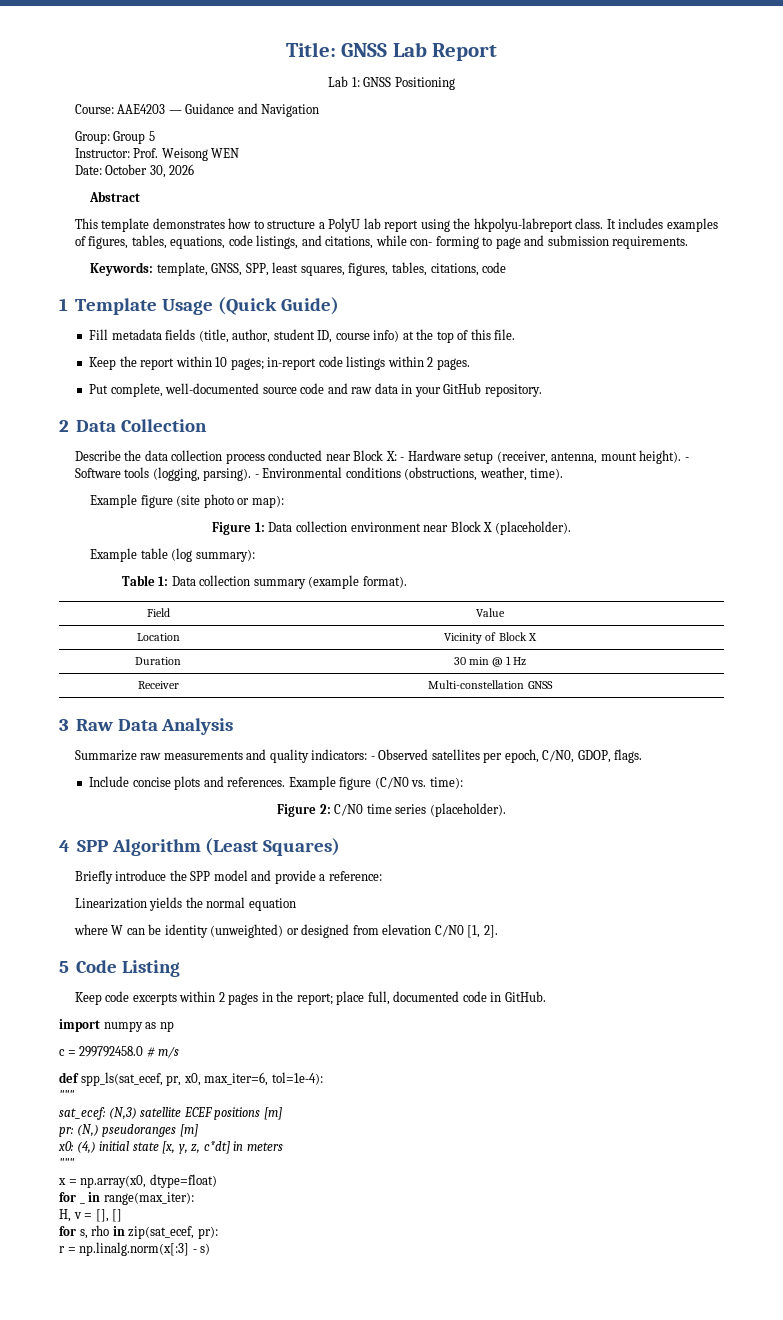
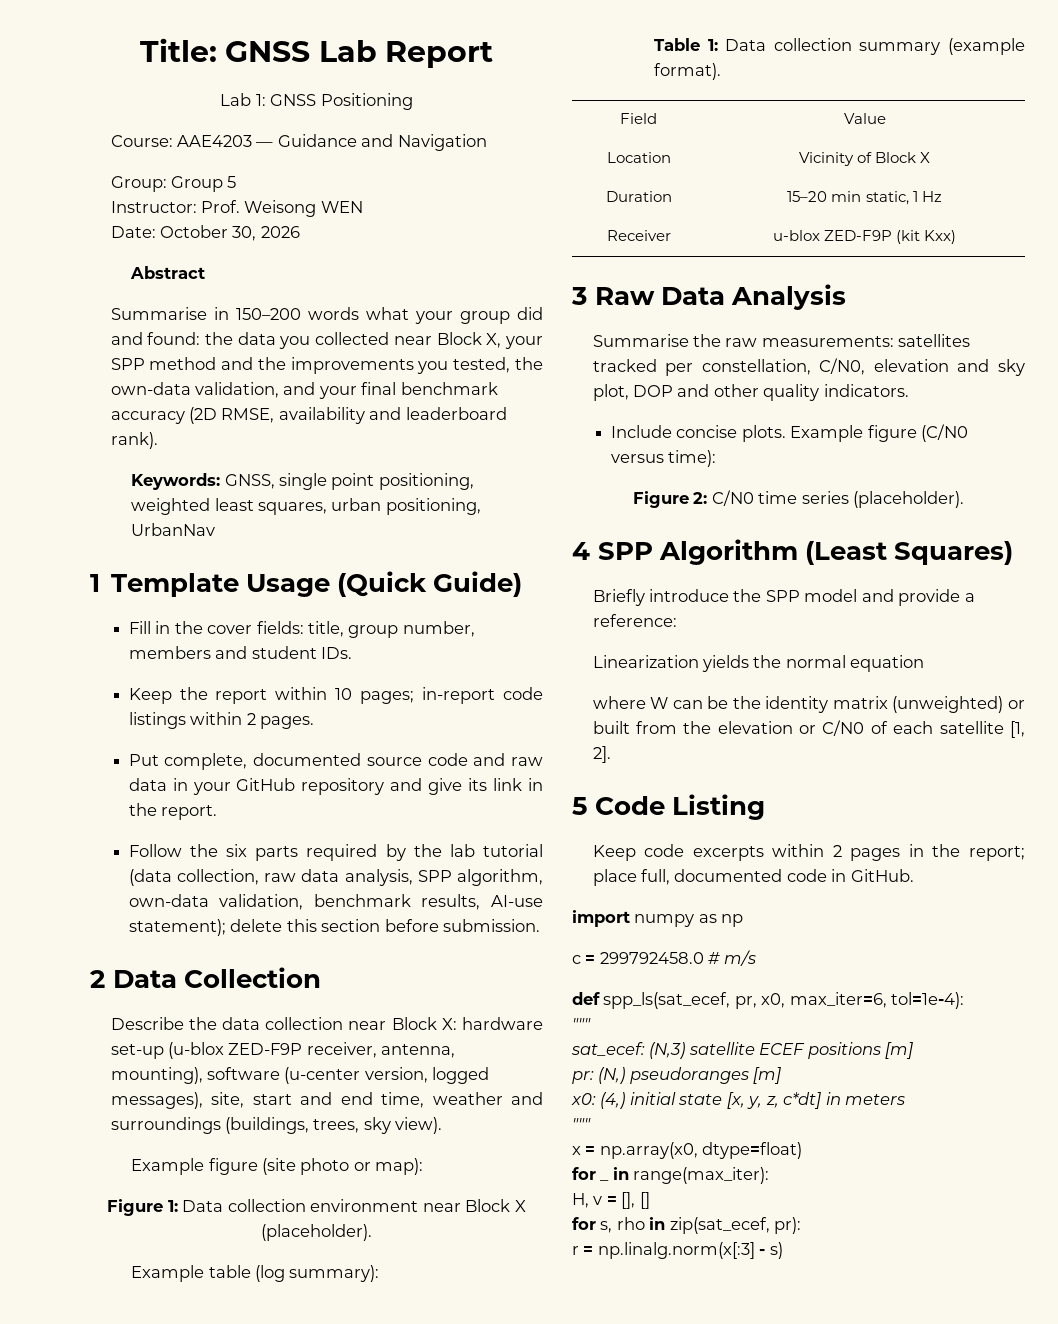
[74,218,718,232] [74,235,689,249] [90,262,507,276] This template demonstrates how to structure a PolyU lab report using the hkpolyu-labreport class. It includes examples of figures, tables, equations, code listings, and citations, while con- forming to page and submission requirements. // Keywords: template, GNSS, SPP, least squares, figures, tables, citations, code -> [110,307,543,324] [110,332,544,349] [110,357,544,374] [110,382,498,399] [110,407,507,424] [110,432,158,449] [131,473,474,490] [131,498,481,515] [131,523,216,536] Summarise in 150–200 words what your group did and found: the data you collected near Block X, your SPP method and the improvements you tested, the own-data validation, and your final benchmark accuracy (2D RMSE, availability and leaderboard rank). // Keywords: GNSS, single point positioning, weighted least squares, urban positioning, UrbanNav
[111,329,516,343] metadata fields (title, author, student ID, course info) at the top of this file. -> [155,621,475,638] [128,646,353,659] in the cover fields: title, group number, members and student IDs.
[165,383,260,394] well-documented -> [253,753,362,766] documented
[484,384,542,397] repository. -> [301,778,543,795] [128,803,218,820] [128,844,544,861] [128,869,543,886] [128,894,543,910] [128,919,540,936] repository and give its link in the report. // Follow the six parts required by the lab tutorial (data collection, raw data analysis, SPP algorithm, own-data validation, benchmark results, AI-use statement); delete this section before submission.
[225,450,323,464] process conducted -> (344, 1023) none
[400,450,689,464] [74,467,564,481] - Hardware setup (receiver, antenna, mount height). - Software tools (logging, parsing). - Environmental conditions (obstructions, weather, time). -> [462,1017,544,1030] [110,1042,456,1059] [110,1067,490,1084] [110,1092,543,1109] [110,1117,443,1134] hardware set-up (u-blox ZED-F9P receiver, antenna, mounting), software (u-center version, logged messages), site, start and end time, weather and surroundings (buildings, trees, sky view).
[453,657,503,667] 30 min @ -> [787,191,909,205] 15–20 min static,
[428,680,553,689] Multi-constellation GNSS -> [772,230,957,244] u-blox ZED-F9P (kit Kxx)
[74,749,643,763] Summarize raw measurements and quality indicators: - Observed satellites per epoch, C/N0, GDOP, flags. -> [592,334,971,347] [592,358,1025,376] [592,384,909,401] Summarise the raw measurements: satellites tracked per constellation, C/N0, elevation and sky plot, DOP and other quality indicators.
[174,776,286,790] plots and references. -> [741,425,786,442] plots.
[411,780,427,787] vs. -> [610,454,664,463] versus
[164,924,464,938] identity (unweighted) or designed from elevation C/N0 -> [732,696,1025,713] [592,720,1004,736] the identity matrix (unweighted) or built from the elevation or C/N0 of each satellite

